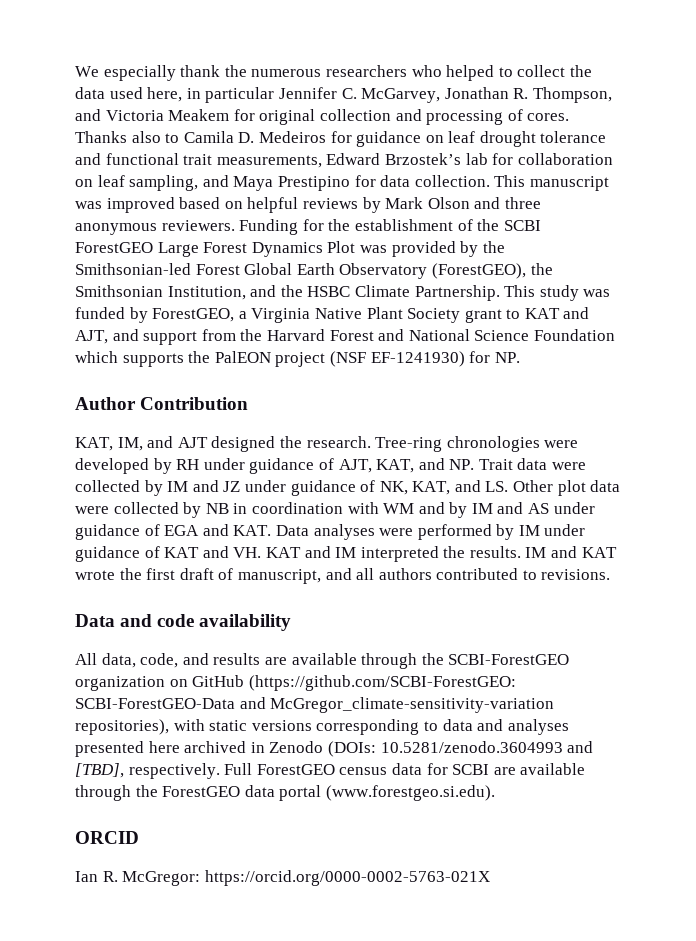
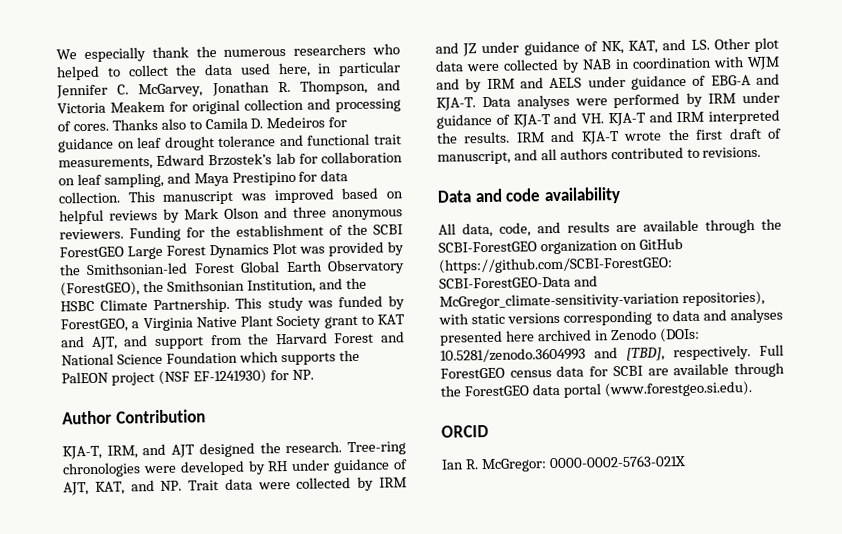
[75,437,143,451] KAT, IM, -> [62,445,138,460] KJA-T, IRM,
[167,481,189,492] IM -> [378,477,407,488] IRM
[205,503,229,514] NB -> [582,59,612,70] NAB
[383,503,415,514] WM -> [747,56,780,71] WJM
[471,502,595,514] [75,524,272,540] IM and AS under guidance of EGA and KAT. -> [486,73,780,90] [436,97,476,111] IRM and AELS under guidance of EBG-A and KJA-T.
[518,524,586,536] [75,546,200,562] IM under guidance of KAT -> [708,91,781,104] [436,113,551,129] IRM under guidance of KJA-T
[265,546,617,562] KAT and IM interpreted the results. IM and KAT -> [607,109,780,127] [436,130,620,145] KJA-T and IRM interpreted the results. IRM and KJA-T
[204,870,490,886] https://orcid.org/0000-0002-5763-021X -> [548,455,686,469] 0000-0002-5763-021X

